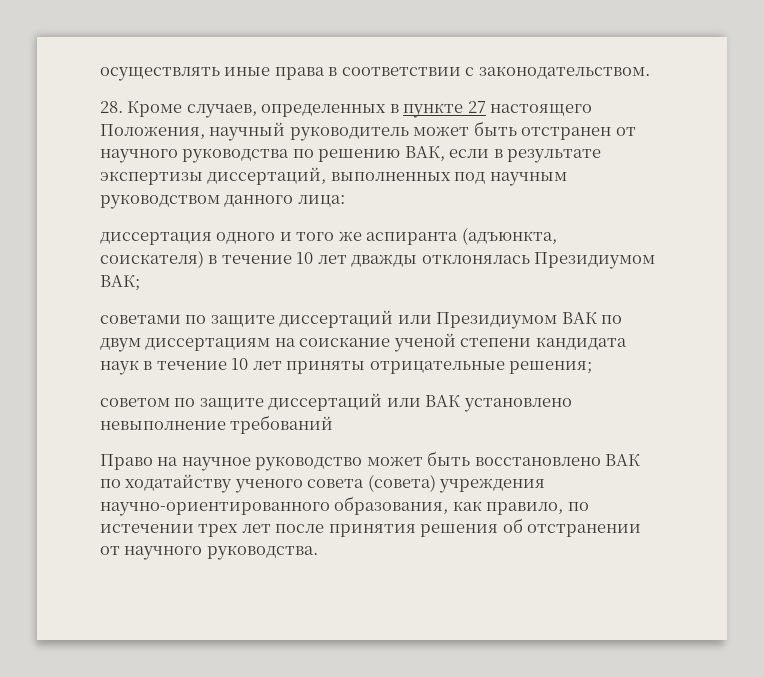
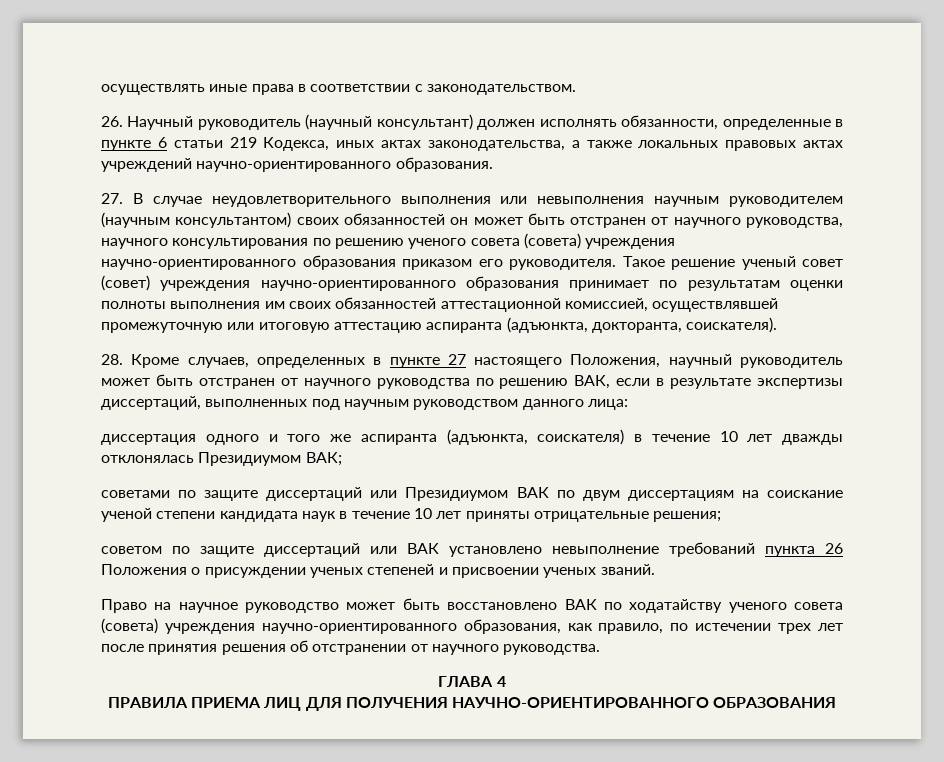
(650, 72) none -> [101,114,844,130] [101,137,844,151] [101,157,493,172] [101,193,843,207] [101,212,843,228] [101,233,676,249] [101,255,843,270] [101,275,844,291] [101,297,779,312] [101,317,778,333] // 26. Научный руководитель (научный консультант) должен исполнять обязанности, определенные в пункте 6 статьи 219 Кодекса, иных актах законодательства, а также локальных правовых актах учреждений научно-ориентированного образования. // 27. В случае неудовлетворительного выполнения или невыполнения научным руководителем (научным консультантом) своих обязанностей он может быть отстранен от научного руководства, научного консультирования по решению ученого совета (совета) учреждения научно-ориентированного образования приказом его руководителя. Такое решение ученый совет (совет) учреждения научно-ориентированного образования принимает по результатам оценки полноты выполнения им своих обязанностей аттестационной комиссией, осуществлявшей промежуточную или итоговую аттестацию аспиранта (адъюнкта, докторанта, соискателя).
(334, 424) none -> [765,543,843,557] [101,564,655,578] пункта 26 Положения о присуждении ученых степеней и присвоении ученых званий.
(318, 552) none -> [438,676,506,687] [107,697,837,711] // ГЛАВА 4 // ПРАВИЛА ПРИЕМА ЛИЦ ДЛЯ ПОЛУЧЕНИЯ НАУЧНО-ОРИЕНТИРОВАННОГО ОБРАЗОВАНИЯ

